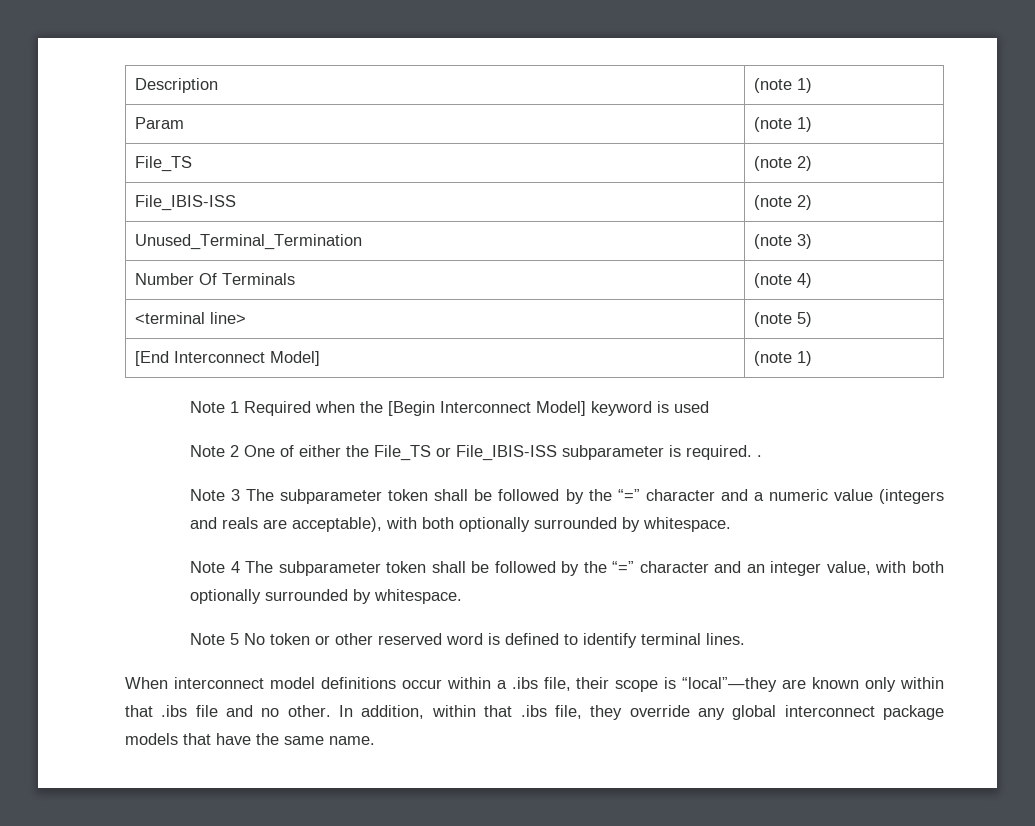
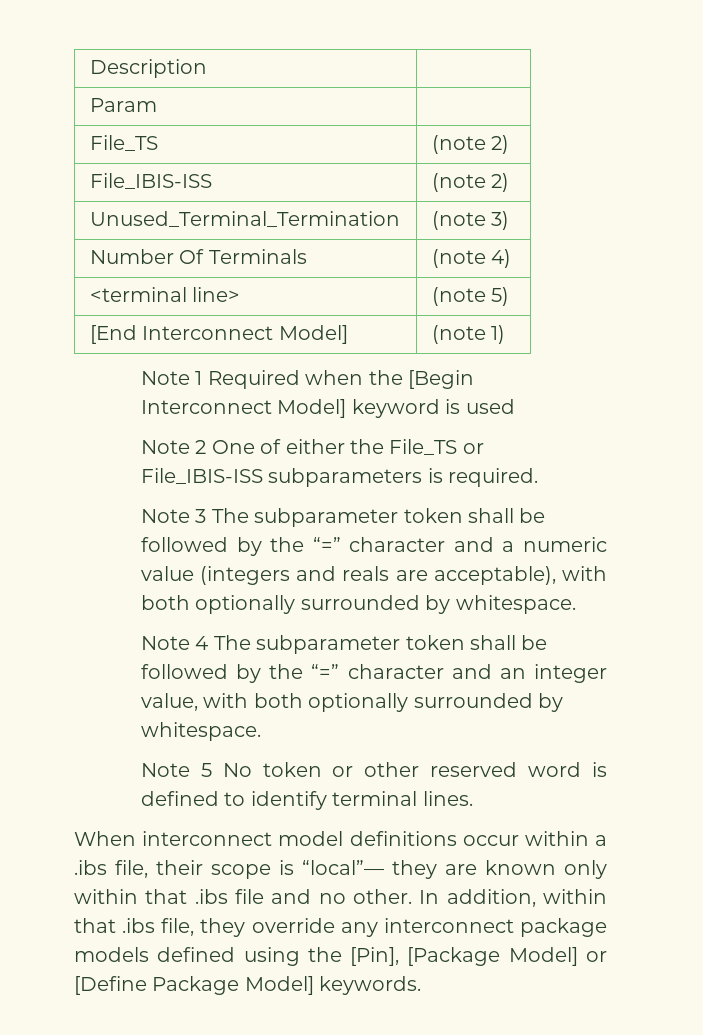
[753,78,812,93] (note 1) -> (207, 68) none
[753,117,812,132] (note 1) -> (157, 105) none
[562,445,665,460] subparameter -> [268,468,423,487] subparameters
[757,455,763,457] . -> (539, 477) none
[682,677,778,692] “local”—they -> [302,860,437,879] “local”— they
[732,705,777,720] global -> (378, 929) none
[183,733,375,745] that have the same name. -> [157,947,607,966] [74,976,422,995] defined using the [Pin], [Package Model] or [Define Package Model] keywords.

